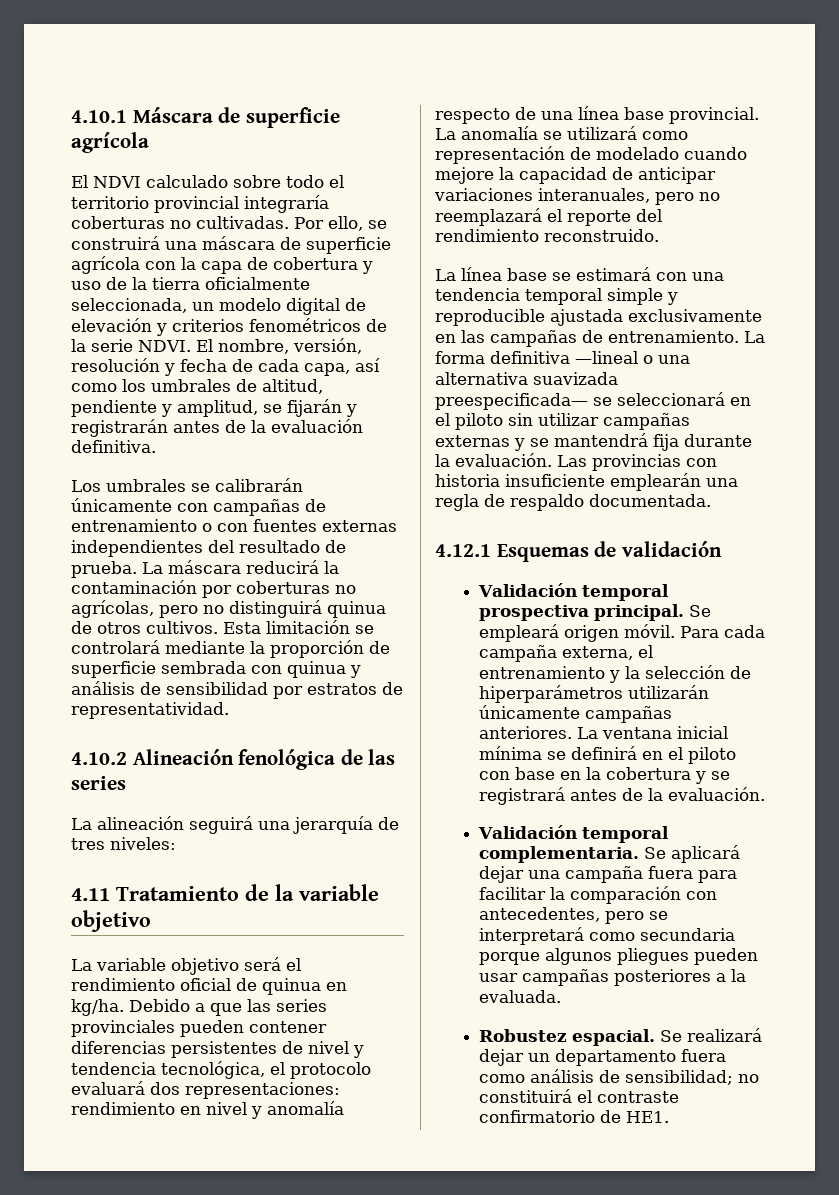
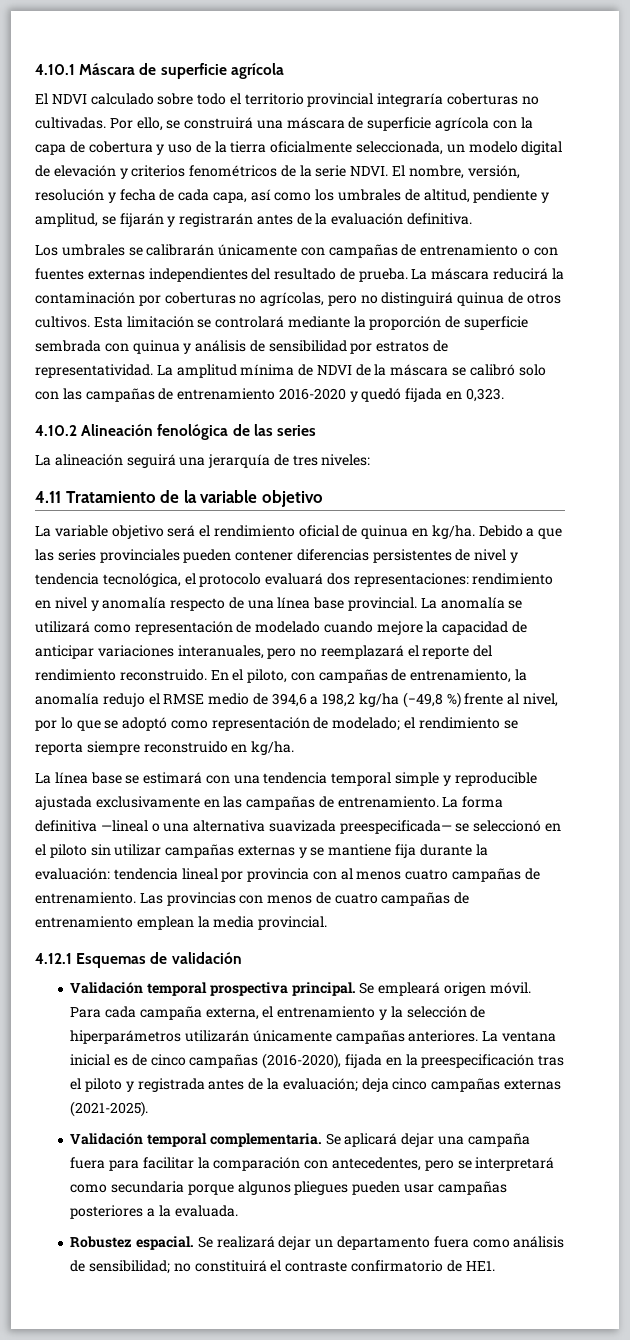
(229, 710) none -> [156,364,546,378] [35,388,504,402] La amplitud mínima de NDVI de la máscara se calibró solo con las campañas de entrenamiento 2016-2020 y quedó fijada en 0,323.
(659, 235) none -> [210,669,528,683] [35,692,558,708] [35,717,518,731] [35,741,295,755] En el piloto, con campañas de entrenamiento, la anomalía redujo el RMSE medio de 394,6 a 198,2 kg/ha (−49,8 %) frente al nivel, por lo que se adoptó como representación de modelado; el rendimiento se reporta siempre reconstruido en kg/ha.
[617,392,725,406] seleccionará -> [473,820,542,832] seleccionó
[554,433,648,447] mantendrá -> [328,844,392,856] mantiene
[455,453,717,471] [435,473,738,491] [435,494,711,511] evaluación. Las provincias con historia insuficiente emplearán una regla de respaldo documentada. -> [35,868,540,882] [35,892,470,906] [35,916,328,930] evaluación: tendencia lineal por provincia con al menos cuatro campañas de entrenamiento. Las provincias con menos de cuatro campañas de entrenamiento emplean la media provincial.
[478,746,736,764] [478,767,730,784] [478,787,765,805] mínima se definirá en el piloto con base en la cobertura y se registrará antes de la evaluación. -> [114,1053,565,1069] [70,1078,561,1092] [70,1101,149,1117] es de cinco campañas (2016-2020), fijada en la preespecificación tras el piloto y registrada antes de la evaluación; deja cinco campañas externas (2021-2025).

